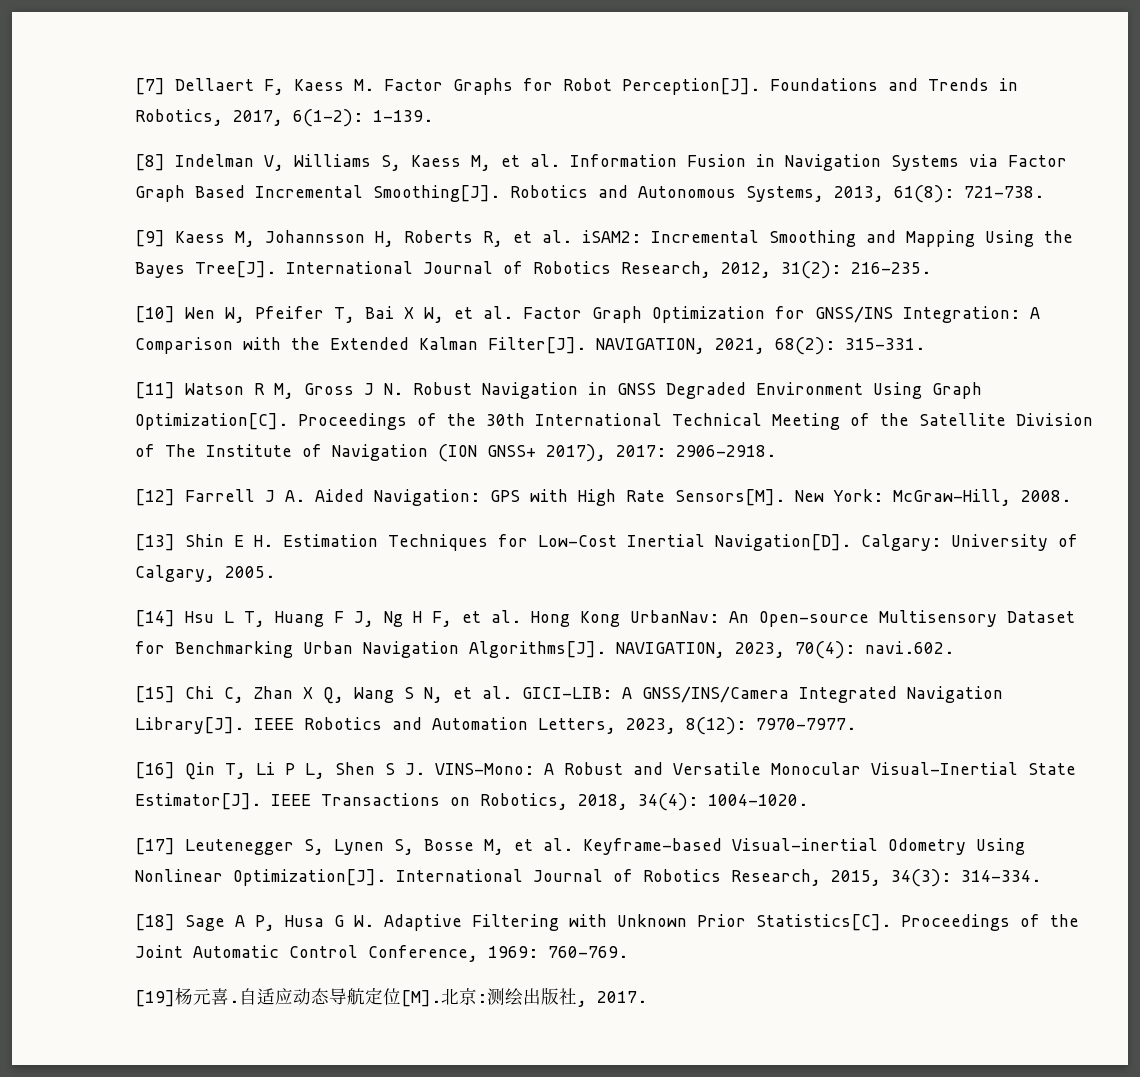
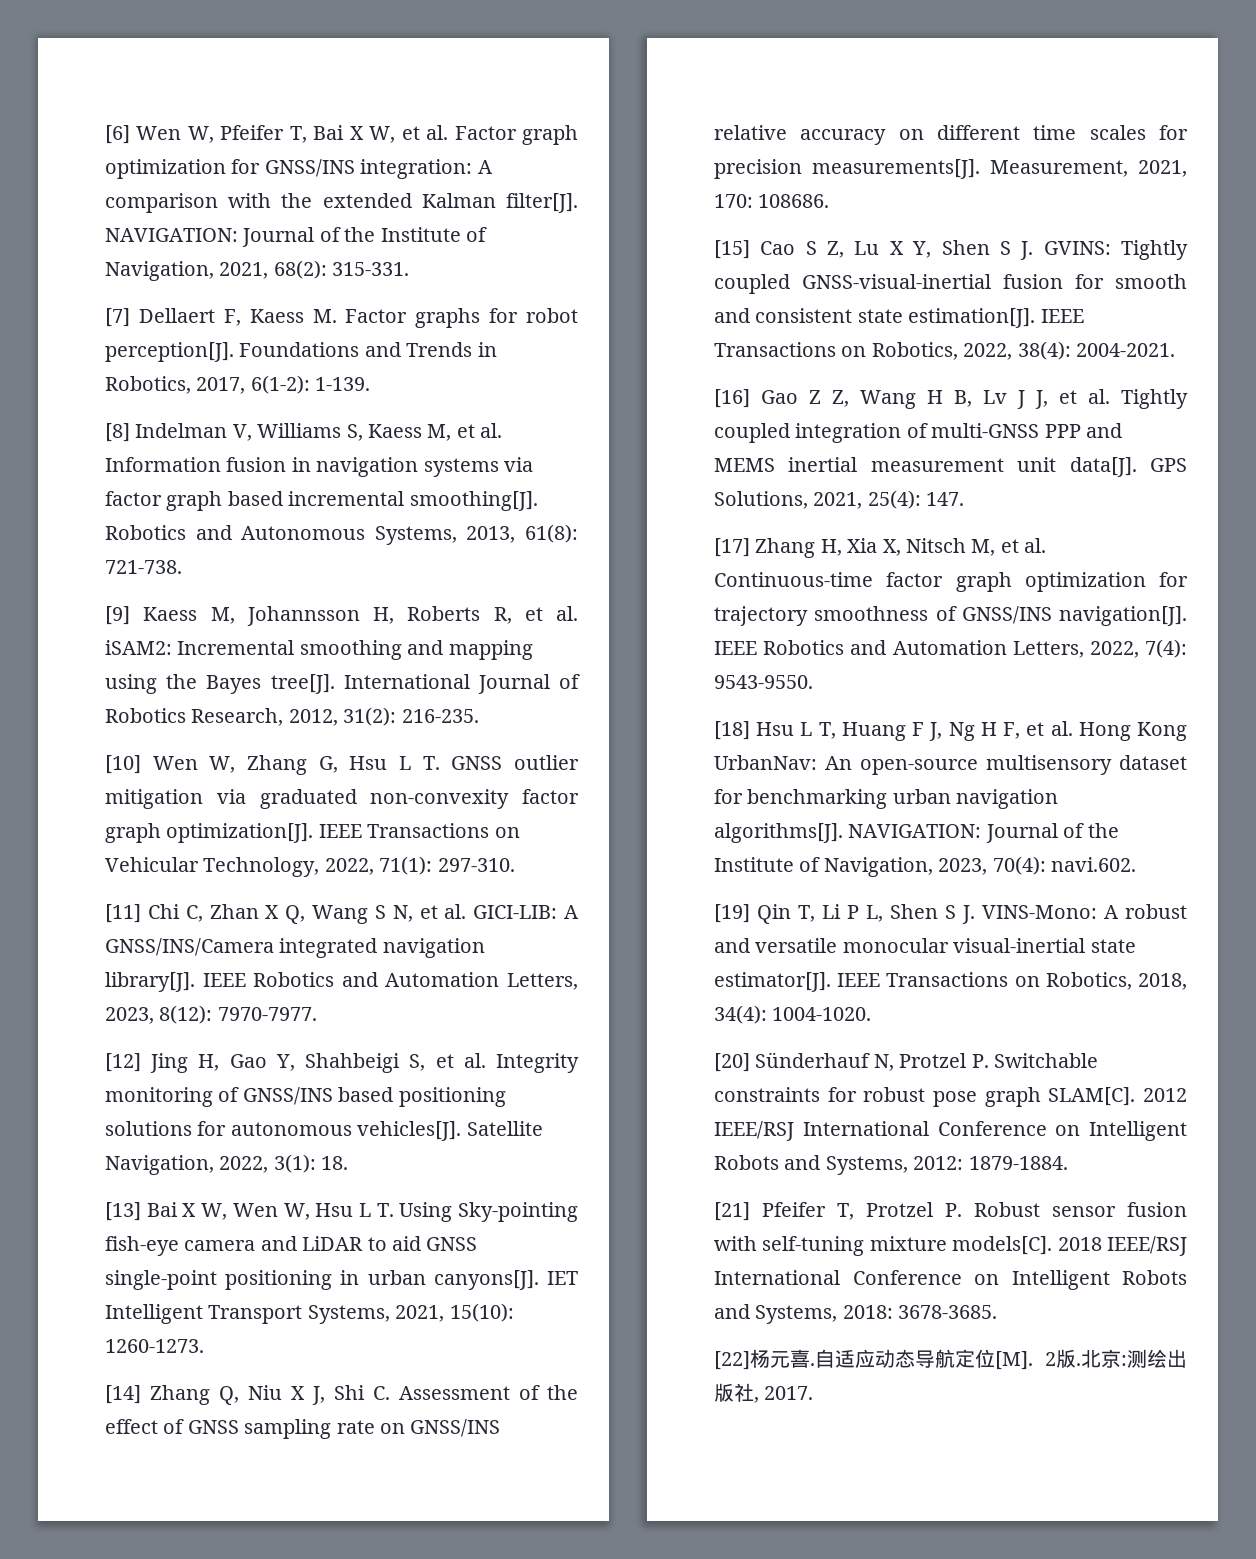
(135, 86) none -> [104,125,578,145] [104,159,493,179] [104,193,578,213] [104,227,487,247] [104,260,410,281] [6] Wen W, Pfeifer T, Bai X W, et al. Factor graph optimization for GNSS/INS integration: A comparison with the extended Kalman filter[J]. NAVIGATION: Journal of the Institute of Navigation, 2021, 68(2): 315-331. //
[453,78,761,95] Graphs for Robot Perception[J]. -> [415,308,578,328] [104,342,234,362] graphs for robot perception[J].
[687,154,1068,171] [135,185,501,202] Fusion in Navigation Systems via Factor Graph Based Incremental Smoothing[J]. -> [226,457,533,477] [104,491,538,511] fusion in navigation systems via factor graph based incremental smoothing[J].
[769,230,1035,247] Smoothing and Mapping Using -> [299,640,533,660] [104,674,157,694] smoothing and mapping using
[195,261,277,278] Tree[J]. -> [270,674,335,694] tree[J].
[255,306,1041,323] [135,337,926,355] [135,382,983,399] [135,413,1094,430] [135,444,777,462] [135,489,1072,506] [135,534,1079,551] [135,565,276,582] [135,610,176,627] Pfeifer T, Bai X W, et al. Factor Graph Optimization for GNSS/INS Integration: A Comparison with the Extended Kalman Filter[J]. NAVIGATION, 2021, 68(2): 315-331. // [11] Watson R M, Gross J N. Robust Navigation in GNSS Degraded Environment Using Graph Optimization[C]. Proceedings of the 30th International Technical Meeting of the Satellite Division of The Institute of Navigation (ION GNSS+ 2017), 2017: 2906-2918. // [12] Farrell J A. Aided Navigation: GPS with High Rate Sensors[M]. New York: McGraw-Hill, 2008. // [13] Shin E H. Estimation Techniques for Low-Cost Inertial Navigation[D]. Calgary: University of Calgary, 2005. // [14] -> [246,755,579,775] [104,789,579,809] [104,823,520,843] [104,856,515,877] [104,904,579,924] [104,938,485,958] [104,972,578,992] [104,1005,317,1024] [104,1053,579,1073] [104,1087,506,1107] [104,1121,543,1141] [104,1154,349,1175] [104,1202,579,1222] [104,1236,478,1256] [104,1270,578,1290] [104,1303,514,1324] [104,1339,204,1353] [104,1385,578,1405] [104,1419,501,1439] [713,125,1188,145] [713,159,1187,179] [713,194,830,208] [713,240,1188,260] [713,274,1187,294] [713,308,1084,328] [713,341,1175,360] [713,389,1189,409] [713,423,1122,443] [713,457,1187,477] [713,490,965,509] [713,538,1047,558] [713,572,1188,592] [713,606,1187,626] [713,639,1187,658] [713,675,813,689] [713,721,750,740] Zhang G, Hsu L T. GNSS outlier mitigation via graduated non-convexity factor graph optimization[J]. IEEE Transactions on Vehicular Technology, 2022, 71(1): 297-310. // [11] Chi C, Zhan X Q, Wang S N, et al. GICI-LIB: A GNSS/INS/Camera integrated navigation library[J]. IEEE Robotics and Automation Letters, 2023, 8(12): 7970-7977. // [12] Jing H, Gao Y, Shahbeigi S, et al. Integrity monitoring of GNSS/INS based positioning solutions for autonomous vehicles[J]. Satellite Navigation, 2022, 3(1): 18. // [13] Bai X W, Wen W, Hsu L T. Using Sky-pointing fish-eye camera and LiDAR to aid GNSS single-point positioning in urban canyons[J]. IET Intelligent Transport Systems, 2021, 15(10): 1260-1273. // [14] Zhang Q, Niu X J, Shi C. Assessment of the effect of GNSS sampling rate on GNSS/INS relative accuracy on different time scales for precision measurements[J]. Measurement, 2021, 170: 108686. // [15] Cao S Z, Lu X Y, Shen S J. GVINS: Tightly coupled GNSS-visual-inertial fusion for smooth and consistent state estimation[J]. IEEE Transactions on Robotics, 2022, 38(4): 2004-2021. // [16] Gao Z Z, Wang H B, Lv J J, et al. Tightly coupled integration of multi-GNSS PPP and MEMS inertial measurement unit data[J]. GPS Solutions, 2021, 25(4): 147. // [17] Zhang H, Xia X, Nitsch M, et al. Continuous-time factor graph optimization for trajectory smoothness of GNSS/INS navigation[J]. IEEE Robotics and Automation Letters, 2022, 7(4): 9543-9550. // [18]
[759,610,1076,627] [135,641,955,659] [135,686,1004,704] [135,717,857,735] [135,762,176,779] Open-source Multisensory Dataset for Benchmarking Urban Navigation Algorithms[J]. NAVIGATION, 2023, 70(4): navi.602. // [15] Chi C, Zhan X Q, Wang S N, et al. GICI-LIB: A GNSS/INS/Camera Integrated Navigation Library[J]. IEEE Robotics and Automation Letters, 2023, 8(12): 7970-7977. // [16] -> [859,755,1187,775] [713,789,1059,809] [713,823,1119,843] [713,856,1136,877] [713,904,750,923] open-source multisensory dataset for benchmarking urban navigation algorithms[J]. NAVIGATION: Journal of the Institute of Navigation, 2023, 70(4): navi.602. // [19]
[564,762,1077,775] [135,793,262,810] Robust and Versatile Monocular Visual-Inertial State Estimator[J]. -> [1125,904,1187,919] [713,938,1136,953] [713,972,831,992] robust and versatile monocular visual-inertial state estimator[J].
[135,838,1026,855] [135,869,1042,887] [135,914,1080,931] [135,945,629,962] [135,990,176,1007] [17] Leutenegger S, Lynen S, Bosse M, et al. Keyframe-based Visual-inertial Odometry Using Nonlinear Optimization[J]. International Journal of Robotics Research, 2015, 34(3): 314-334. // [18] Sage A P, Husa G W. Adaptive Filtering with Unknown Prior Statistics[C]. Proceedings of the Joint Automatic Control Conference, 1969: 760-769. // [19] -> [713,1052,1098,1072] [713,1087,1187,1107] [713,1121,1187,1141] [713,1155,1068,1175] [713,1202,1187,1221] [713,1236,1187,1256] [713,1270,1187,1290] [713,1304,998,1324] [713,1351,750,1370] [20] Sünderhauf N, Protzel P. Switchable constraints for robust pose graph SLAM[C]. 2012 IEEE/RSJ International Conference on Intelligent Robots and Systems, 2012: 1879-1884. // [21] Pfeifer T, Protzel P. Robust sensor fusion with self-tuning mixture models[C]. 2018 IEEE/RSJ International Conference on Intelligent Robots and Systems, 2018: 3678-3685. // [22]
(442, 998) none -> [1045,1349,1081,1368] 2版.

